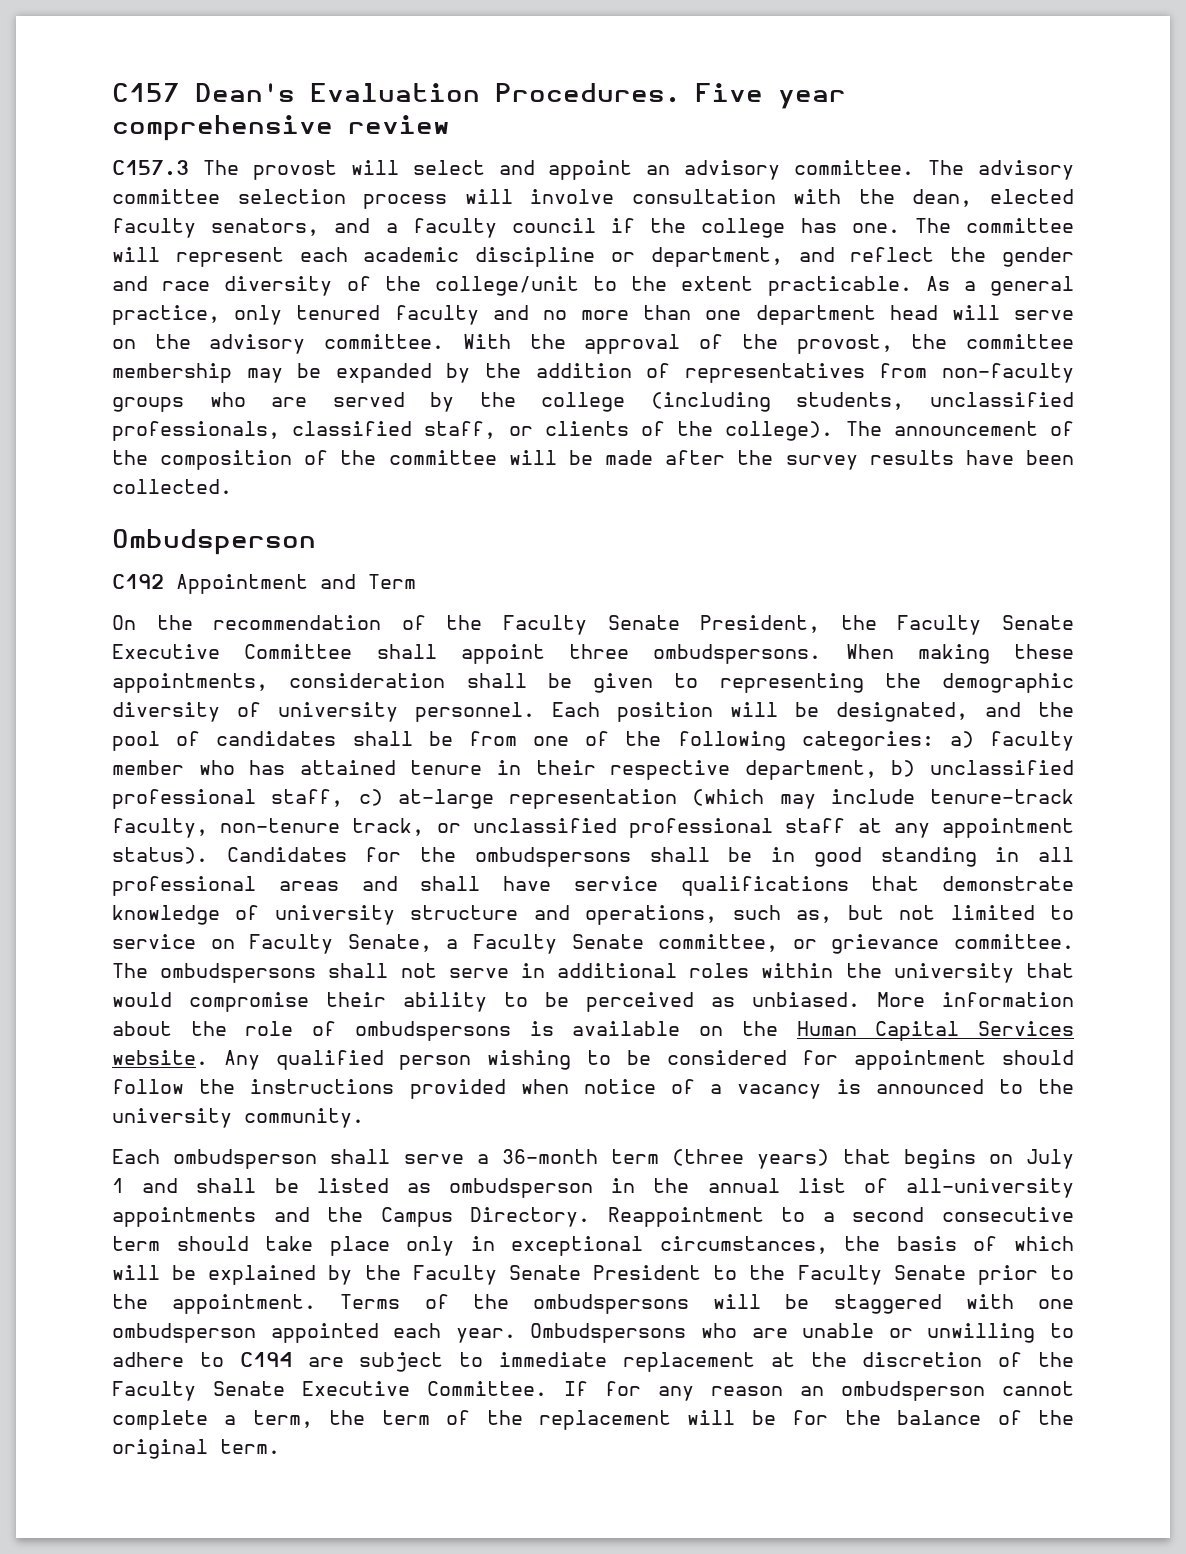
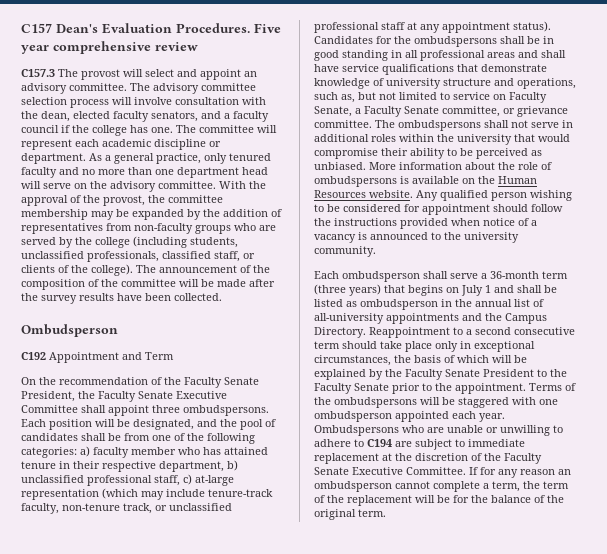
[650,247,1074,267] [112,276,912,296] department, and reflect the gender and race diversity of the college/unit to the extent practicable. -> [21,153,86,164] department.
[845,644,1074,664] [112,673,1074,693] [112,702,535,722] When making these appointments, consideration shall be given to representing the demographic diversity of university personnel. -> (269, 410) none
[875,1021,1074,1041] Capital Services -> [314,190,366,198] Resources

